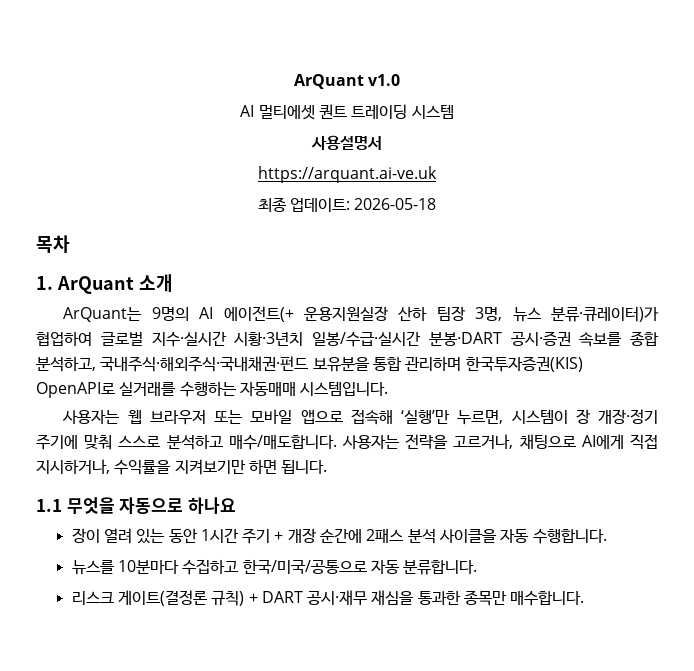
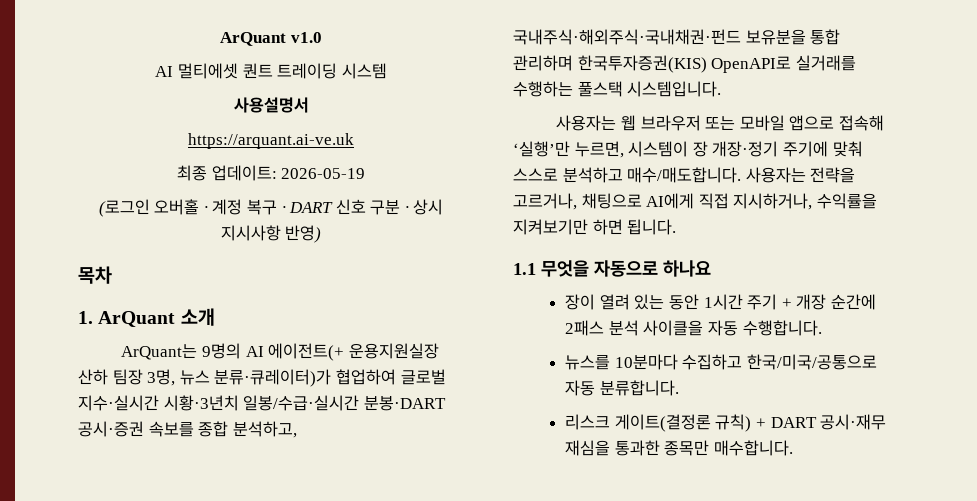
[354,198,437,210] 2026-05-18 -> [281,168,366,179] [98,199,444,217] [220,225,322,243] 2026-05-19 // (로그인 오버홀 · 계정 복구 · DART 신호 구분 · 상시 지시사항 반영)
[239,382,296,396] 자동매매 -> [577,81,623,97] 풀스택

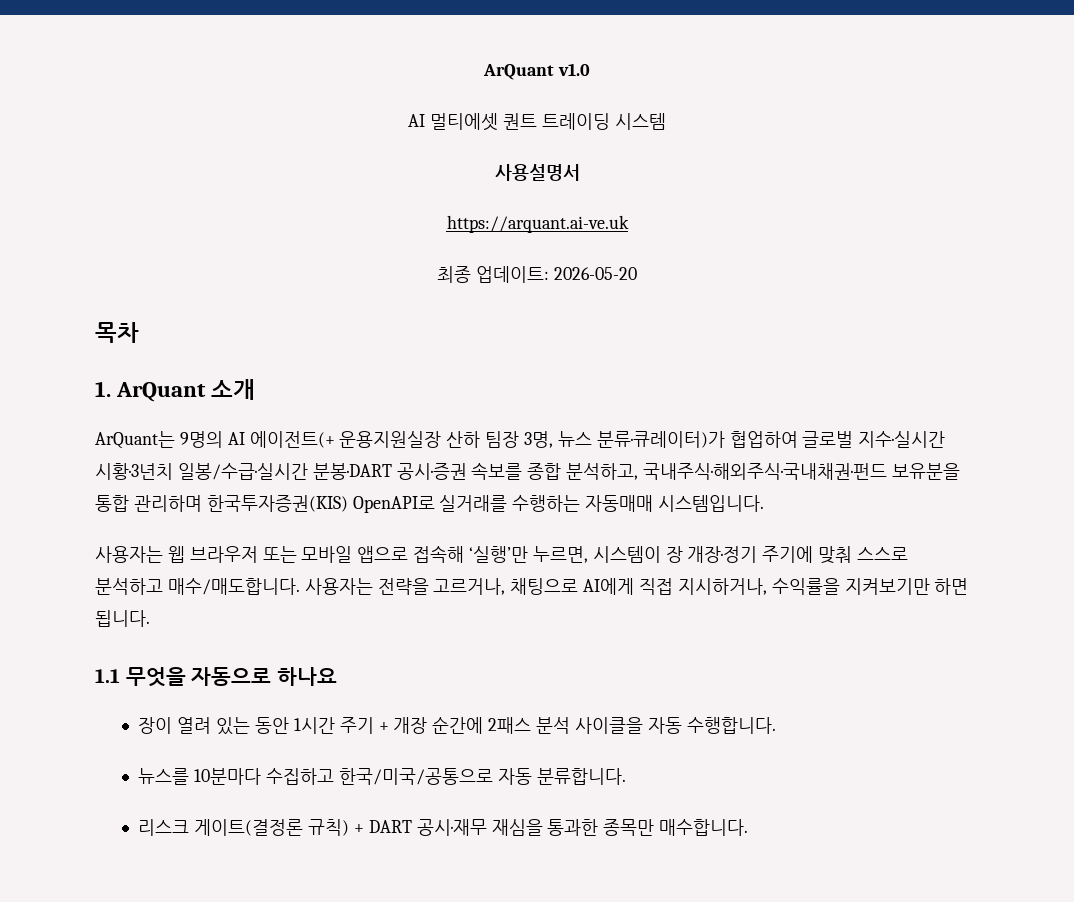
[281,168,366,179] [98,199,444,217] [220,225,322,243] 2026-05-19 // (로그인 오버홀 · 계정 복구 · DART 신호 구분 · 상시 지시사항 반영) -> [553,267,637,280] 2026-05-20
[577,81,623,97] 풀스택 -> [585,495,654,512] 자동매매

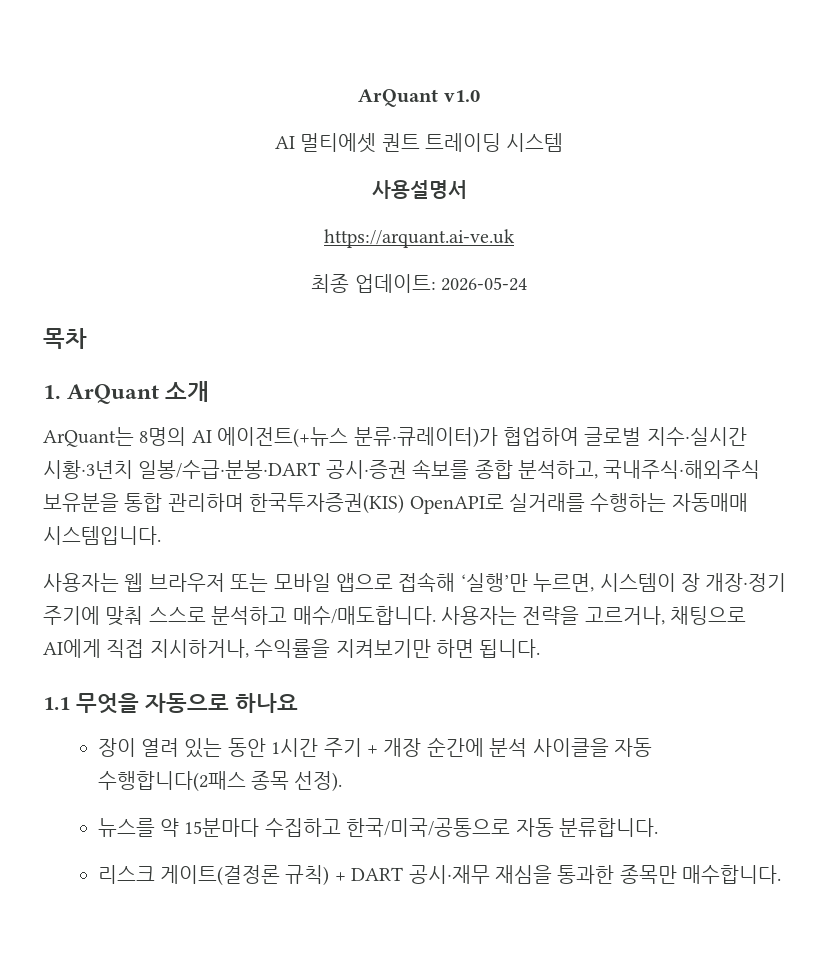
[553,267,637,280] 2026-05-20 -> [440,277,527,291] 2026-05-24
[179,431,592,448] 9명의 AI 에이전트(+ 운용지원실장 산하 팀장 3명, 뉴스 -> [139,427,349,448] 8명의 AI 에이전트(+뉴스
[177,463,392,480] 일봉/수급·실시간 분봉·DART -> [138,460,321,479] 일봉/수급·분봉·DART
[643,463,888,480] 국내주식·해외주식·국내채권·펀드 -> [603,460,761,479] 국내주식·해외주식
[488,717,532,734] 2패스 -> (484, 747) none
[686,717,776,734] 수행합니다. -> [97,771,343,792] 수행합니다(2패스 종목 선정).
[194,768,262,785] 10분마다 -> [159,818,260,837] 약 15분마다

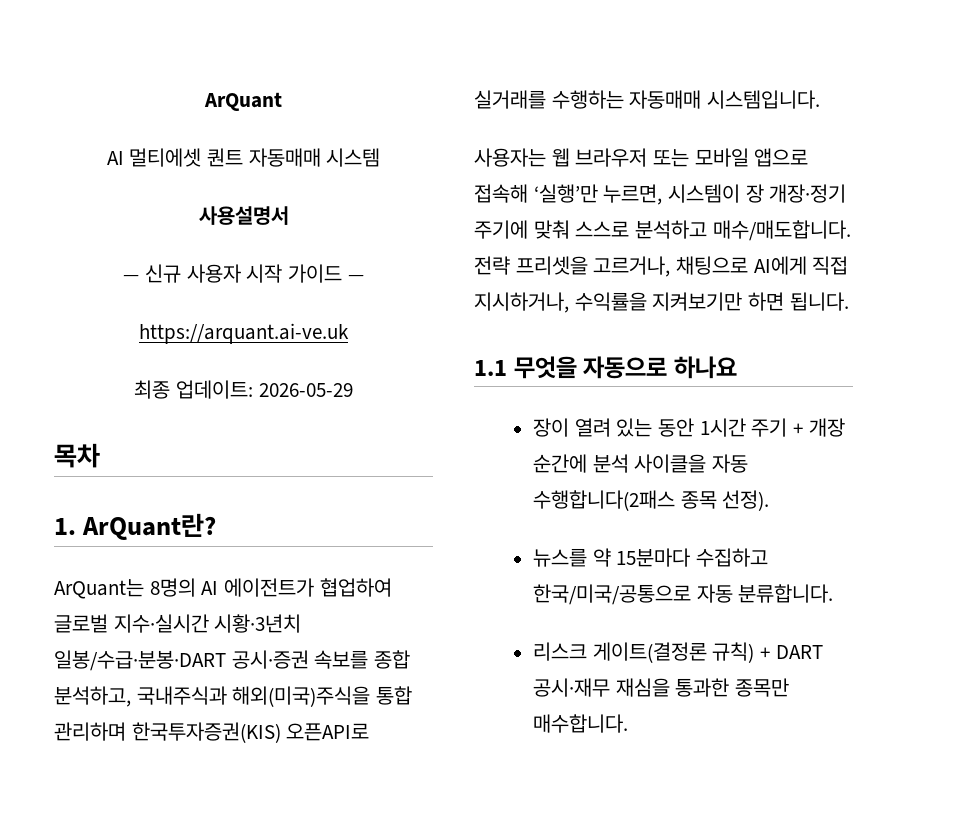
[358,89,480,107] ArQuant v1.0 -> [204,92,282,111] ArQuant
[424,133,501,152] 트레이딩 -> [248,148,321,167] 자동매매
(467, 189) none -> [123,264,364,283] // — 신규 사용자 시작 가이드 —
[440,277,527,291] 2026-05-24 -> [258,383,353,397] 2026-05-29
[67,381,210,404] ArQuant 소개 -> [82,513,217,540] ArQuant란?
[217,427,498,448] 에이전트(+뉴스 분류·큐레이터)가 -> [224,578,315,597] 에이전트가
[603,460,761,479] [43,493,119,512] 국내주식·해외주식 보유분을 -> [136,686,371,707] 국내주식과 해외(미국)주식을
[409,494,504,514] OpenAPI로 -> [286,723,370,741] 오픈API로
[441,606,580,625] 사용자는 전략을 -> [474,256,588,275] 전략 프리셋을

